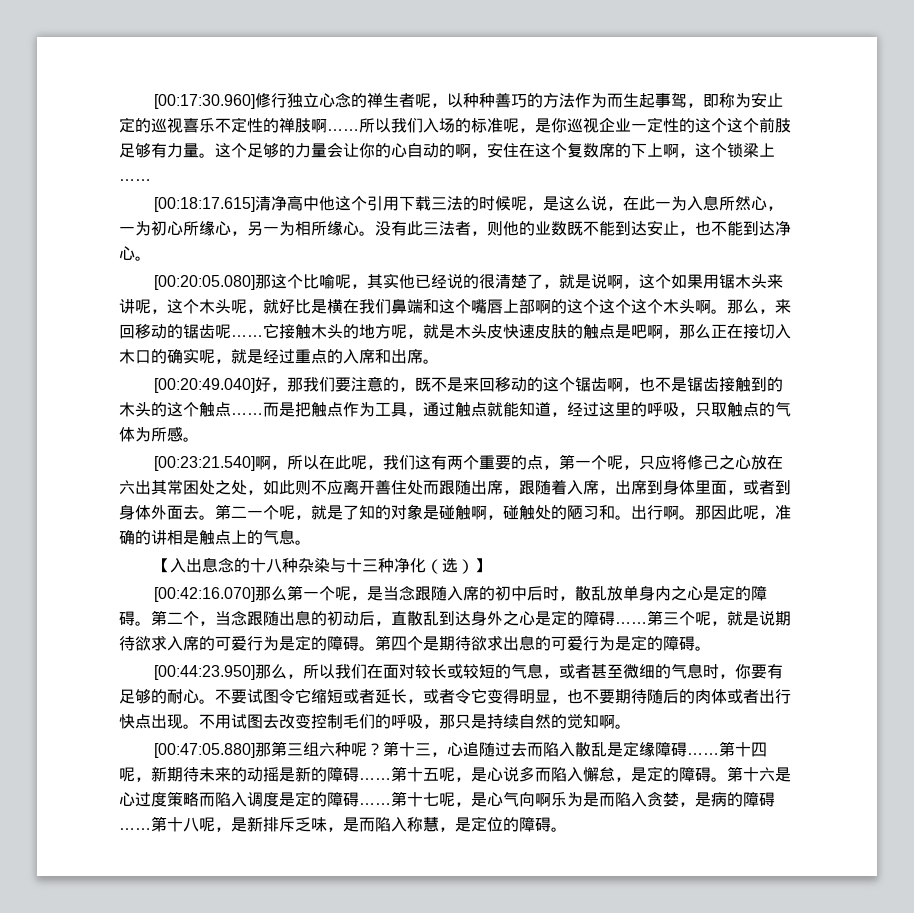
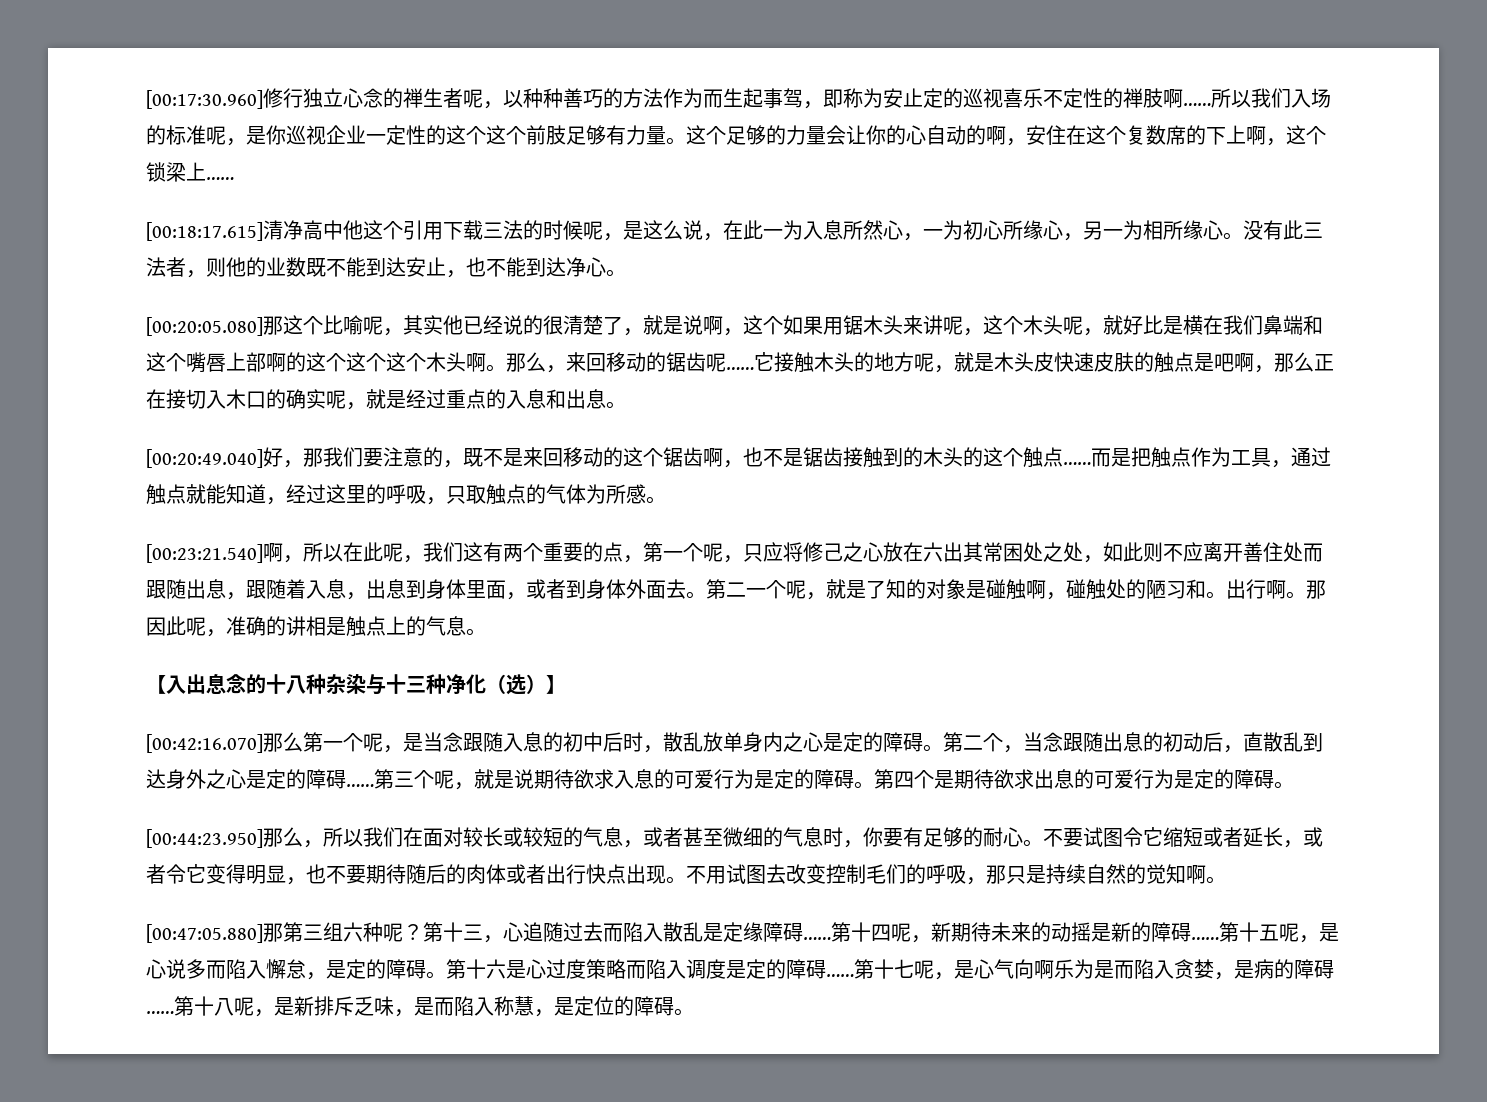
[359,349,423,364] 席和出席 -> [526,389,606,409] 息和出息
[487,480,503,495] 席 -> [206,579,226,599] 息
[583,480,647,495] 席，出席 -> [326,579,406,600] 息，出息
[462,586,479,601] 席 -> [523,732,543,752] 息
[183,636,199,651] 席 -> [634,769,654,789] 息

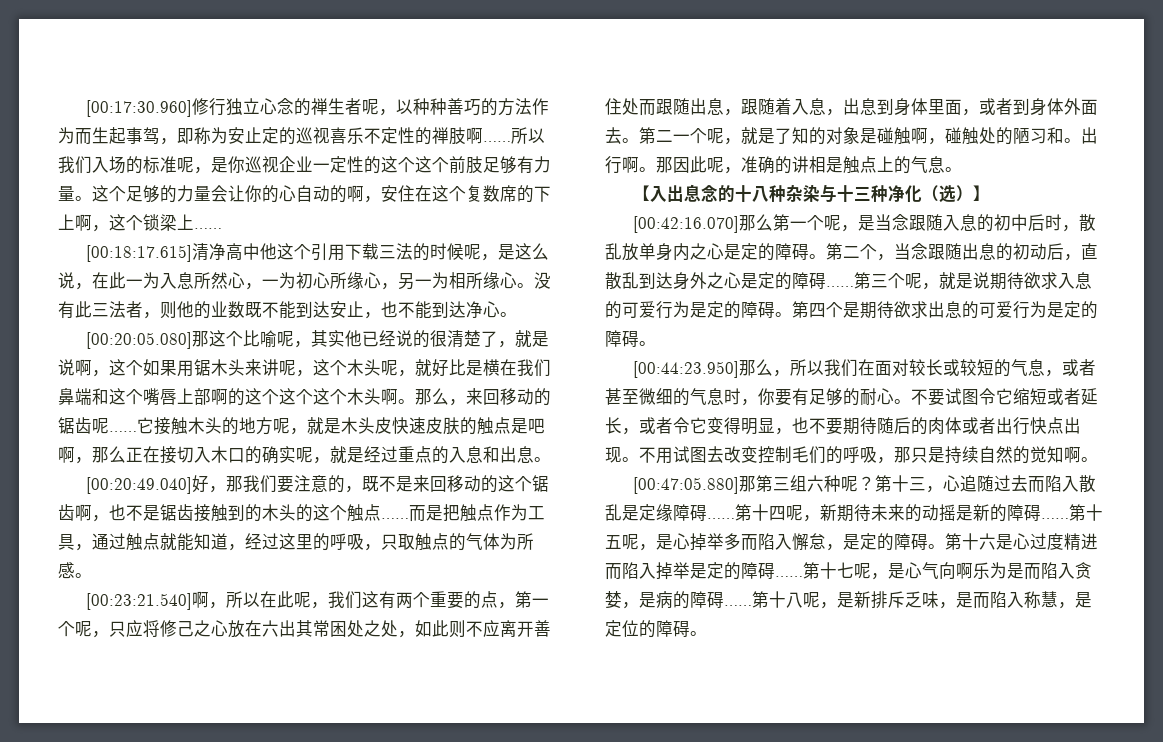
[166,959,186,979] 说 -> [690,533,724,551] 掉举
[586,959,726,979] 策略而陷入调度 -> [1064,533,1098,550] [605,562,690,580] 精进而陷入掉举

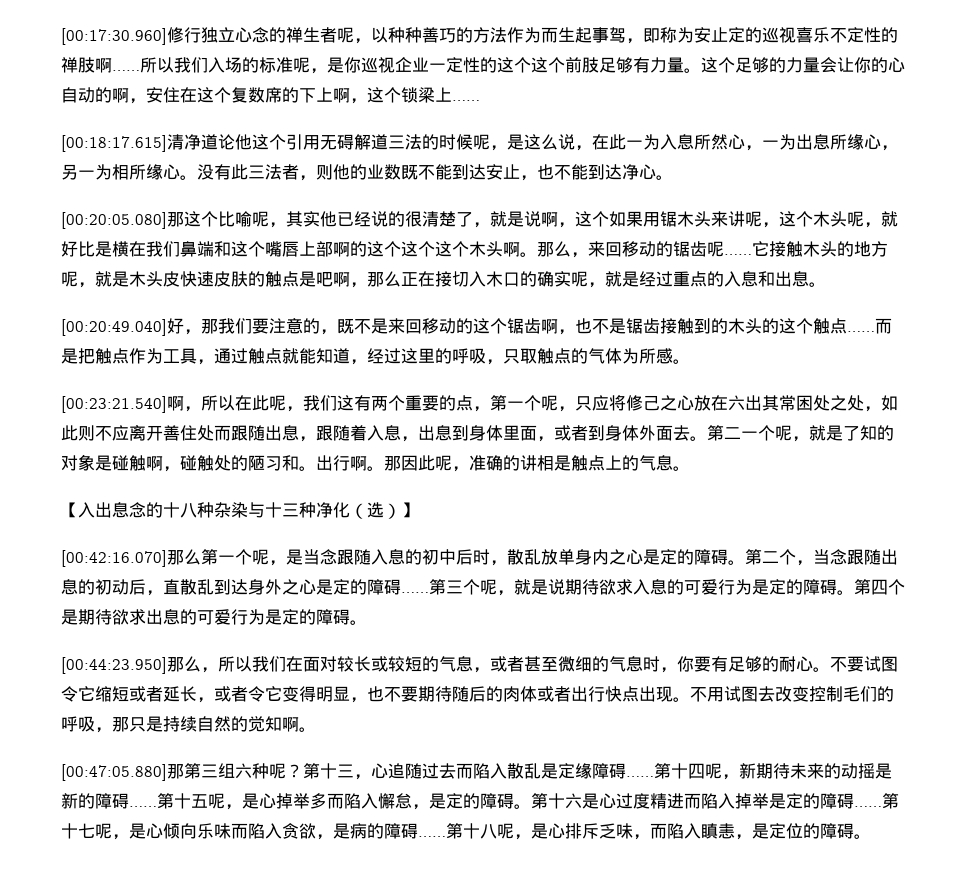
[226,243,261,261] 高中 -> [201,134,235,150] 道论
[345,243,380,260] 下载 -> [320,134,388,150] 无碍解道
[296,272,330,289] 初心 -> [796,134,830,150] 出息
[922,562,1024,579] 气向啊乐为是 -> [163,823,231,839] 倾向乐味
[605,591,622,608] 婪 -> [299,823,316,839] 欲
[854,591,871,608] 新 -> [548,823,565,839] 心
[956,591,1058,609] 是而陷入称慧 -> [650,823,735,839] 而陷入瞋恚

